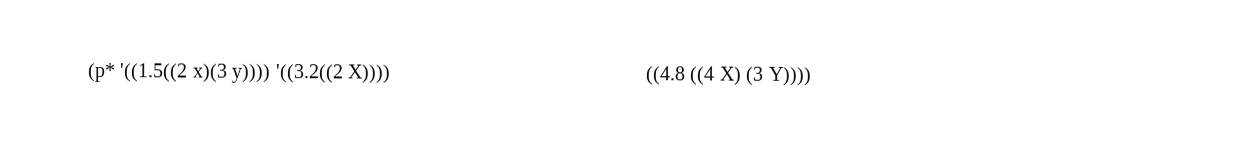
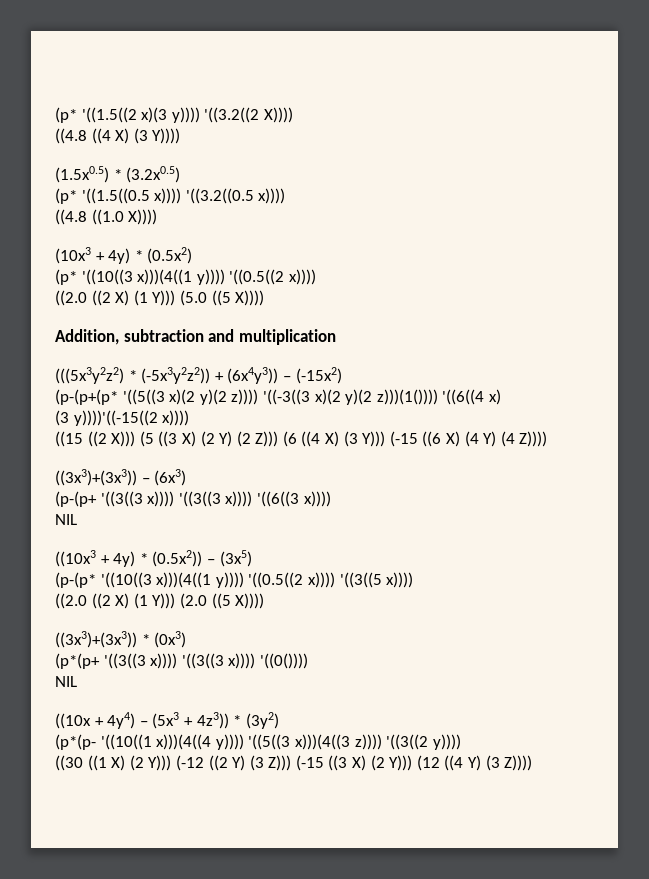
(812, 76) none -> [55,166,181,183] [55,188,286,204] [55,209,158,225] [55,247,193,264] [55,269,316,285] [55,290,265,306] [55,329,336,345] [55,367,342,384] [55,389,501,405] [55,410,190,426] [55,431,548,447] [55,469,187,486] [55,491,331,507] [55,514,77,525] [55,550,252,567] [55,572,414,588] [55,593,265,609] [55,631,187,648] [55,653,308,669] [55,676,77,687] [55,712,279,729] [55,734,461,750] [55,755,533,771] // (1.5x0.5) * (3.2x0.5) // (p* '((1.5((0.5 x)))) '((3.2((0.5 x)))) // ((4.8 ((1.0 X)))) // (10x3 + 4y) * (0.5x2) // (p* '((10((3 x)))(4((1 y)))) '((0.5((2 x)))) // ((2.0 ((2 X) (1 Y))) (5.0 ((5 X)))) // Addition, subtraction and multiplication // (((5x3y2z2) * (-5x3y2z2)) + (6x4y3)) – (-15x2) // (p-(p+(p* '((5((3 x)(2 y)(2 z)))) '((-3((3 x)(2 y)(2 z)))(1()))) '((6((4 x) // (3 y))))'((-15((2 x)))) // ((15 ((2 X))) (5 ((3 X) (2 Y) (2 Z))) (6 ((4 X) (3 Y))) (-15 ((6 X) (4 Y) (4 Z)))) // ((3x3)+(3x3)) – (6x3) // (p-(p+ '((3((3 x)))) '((3((3 x)))) '((6((3 x)))) // NIL // ((10x3 + 4y) * (0.5x2)) – (3x5) // (p-(p* '((10((3 x)))(4((1 y)))) '((0.5((2 x)))) '((3((5 x)))) // ((2.0 ((2 X) (1 Y))) (2.0 ((5 X)))) // ((3x3)+(3x3)) * (0x3) // (p*(p+ '((3((3 x)))) '((3((3 x)))) '((0()))) // NIL // ((10x + 4y4) – (5x3 + 4z3)) * (3y2) // (p*(p- '((10((1 x)))(4((4 y)))) '((5((3 x)))(4((3 z)))) '((3((2 y)))) // ((30 ((1 X) (2 Y))) (-12 ((2 Y) (3 Z))) (-15 ((3 X) (2 Y))) (12 ((4 Y) (3 Z))))

